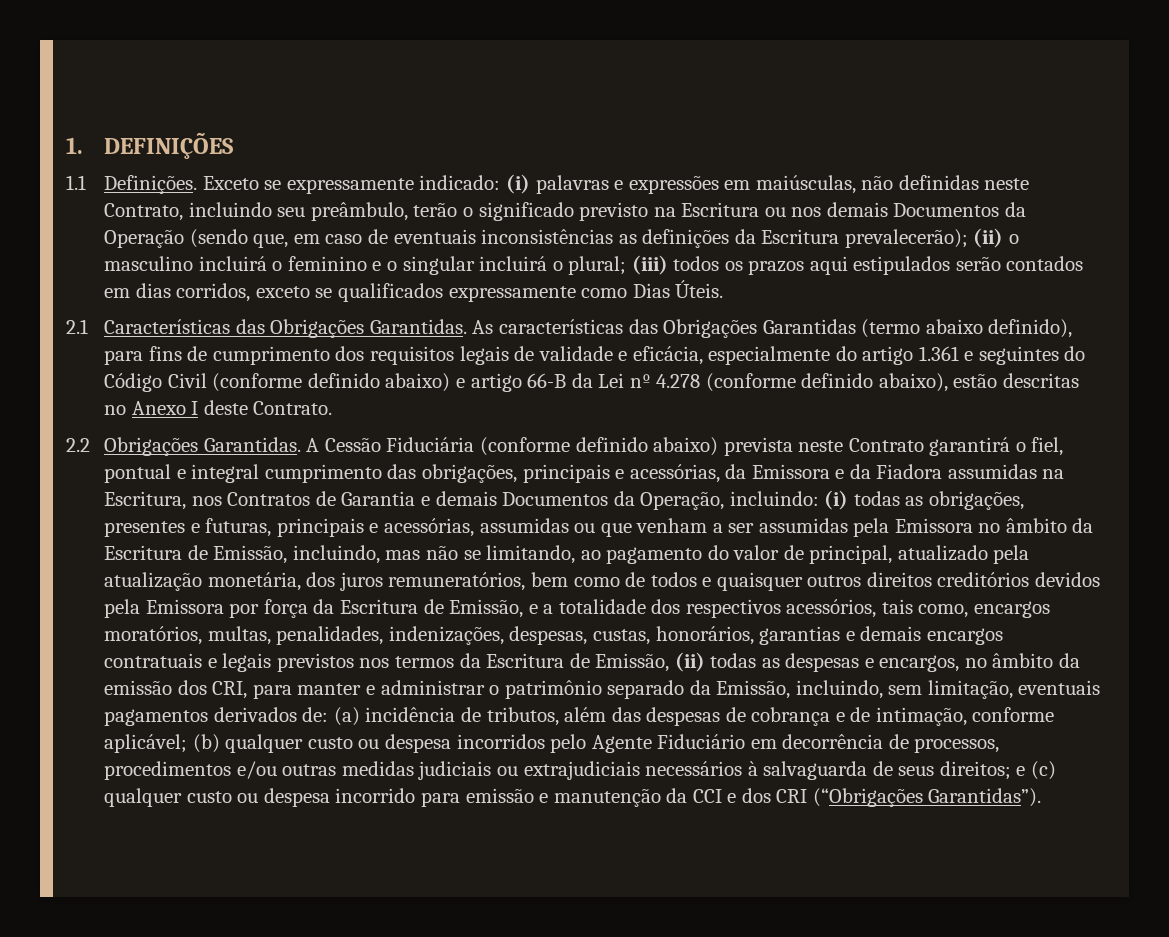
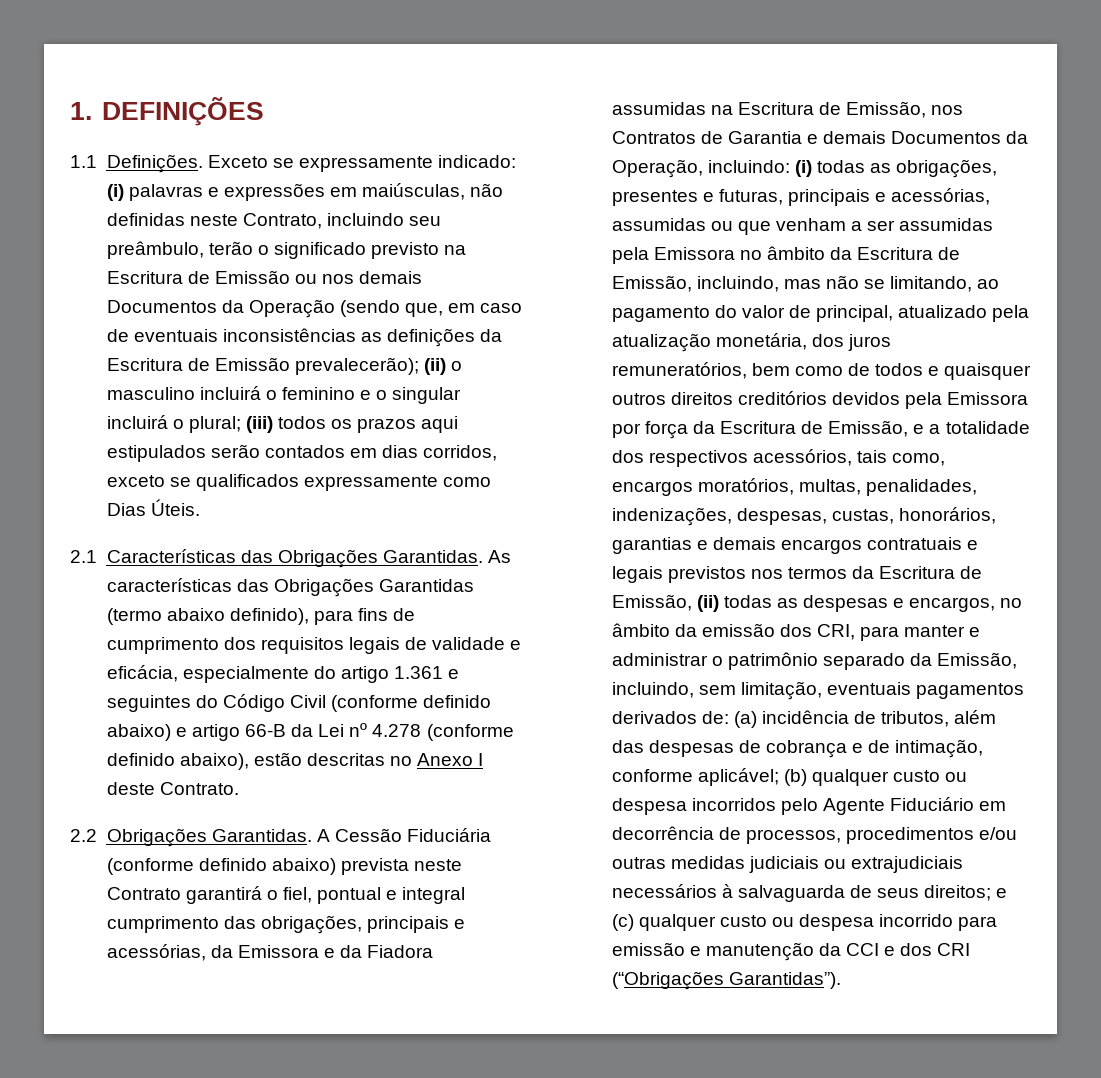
(760, 209) none -> [187,270,290,284] de Emissão
(840, 236) none -> [187,357,290,371] de Emissão
[104,491,187,510] Escritura, -> [737,101,927,118] Escritura de Emissão,

